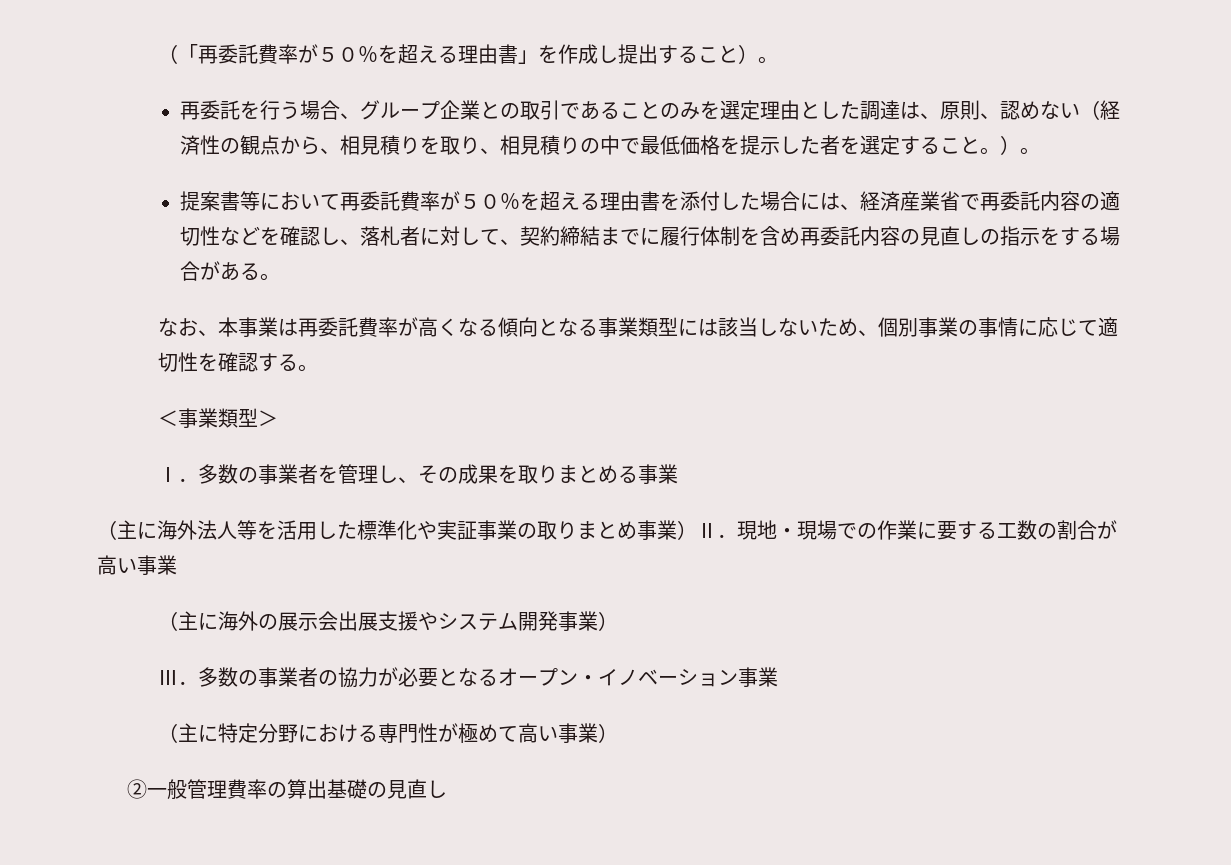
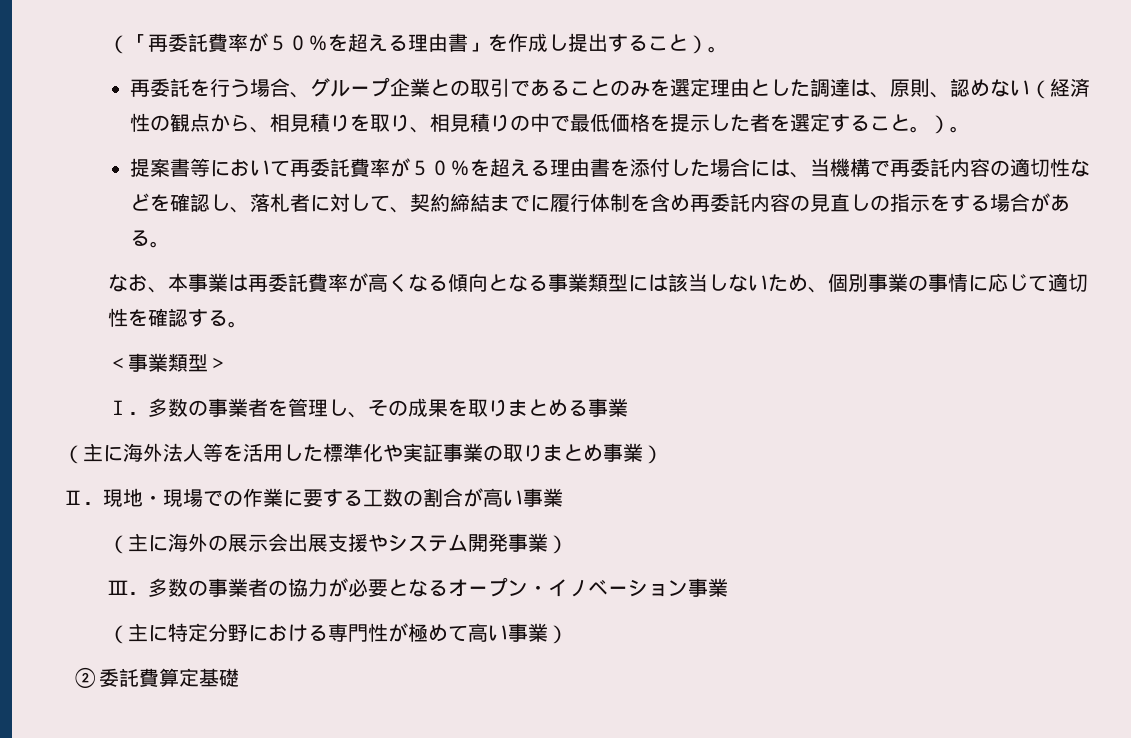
[859,191,960,211] 経済産業省 -> [809,158,870,177] 当機構
(697, 530) none -> (664, 454) //
[147,779,448,799] 一般管理費率の算出基礎の見直し -> [98,668,239,687] 委託費算定基礎

